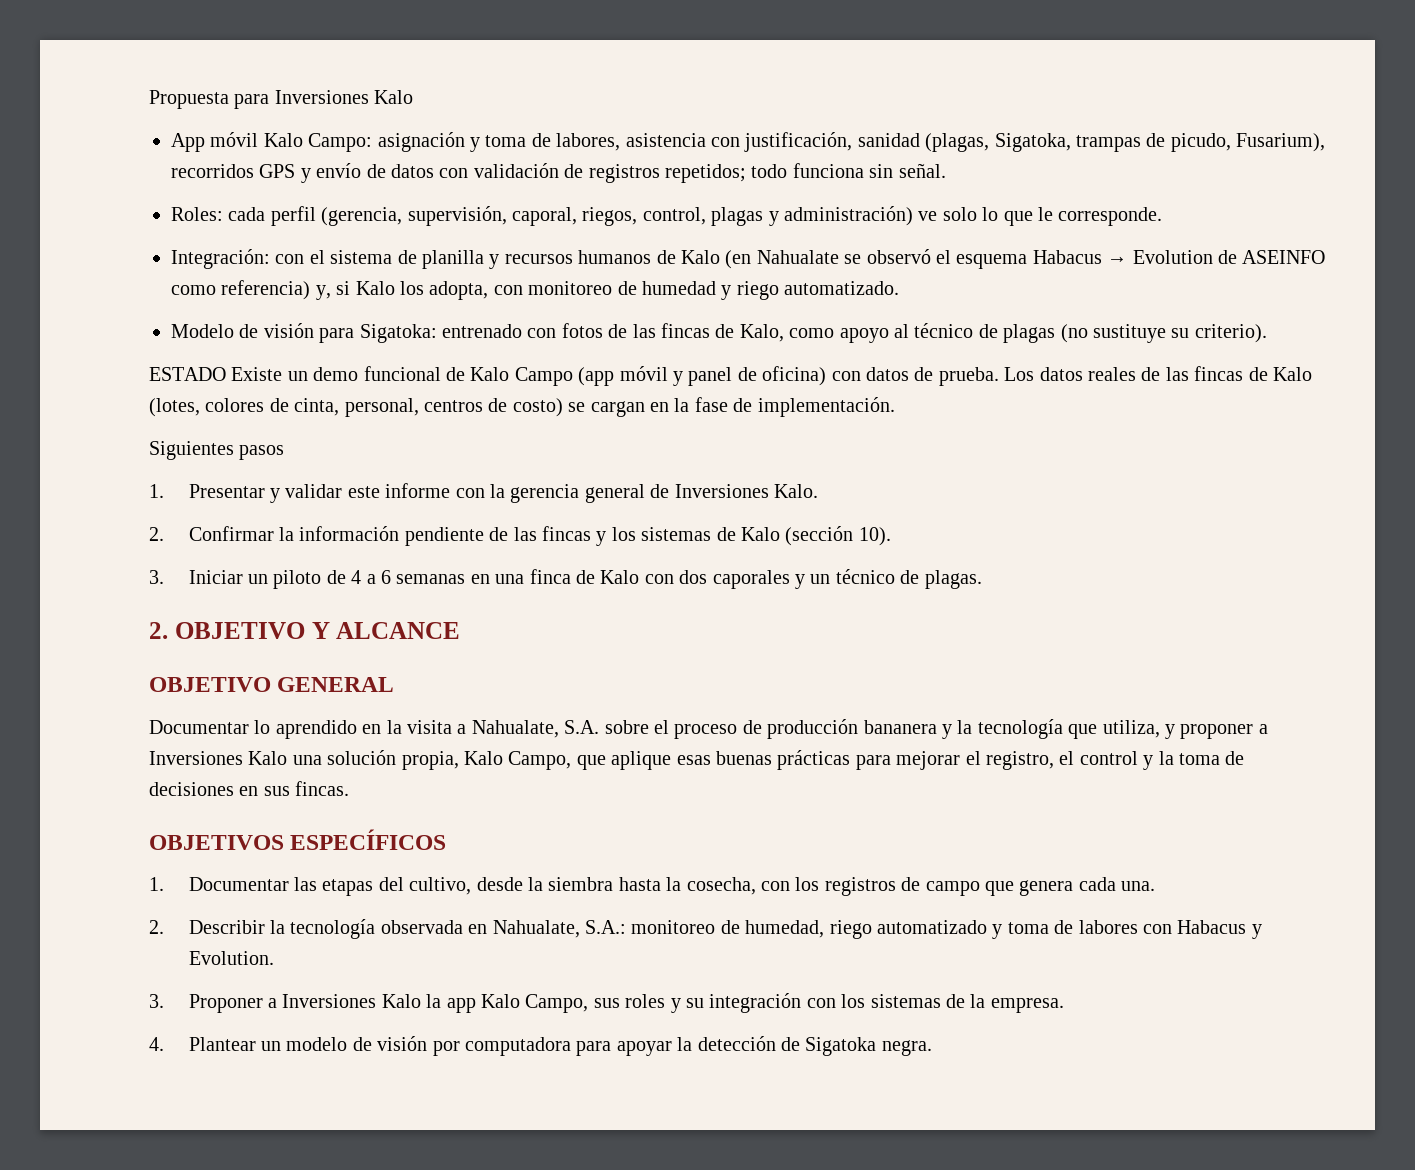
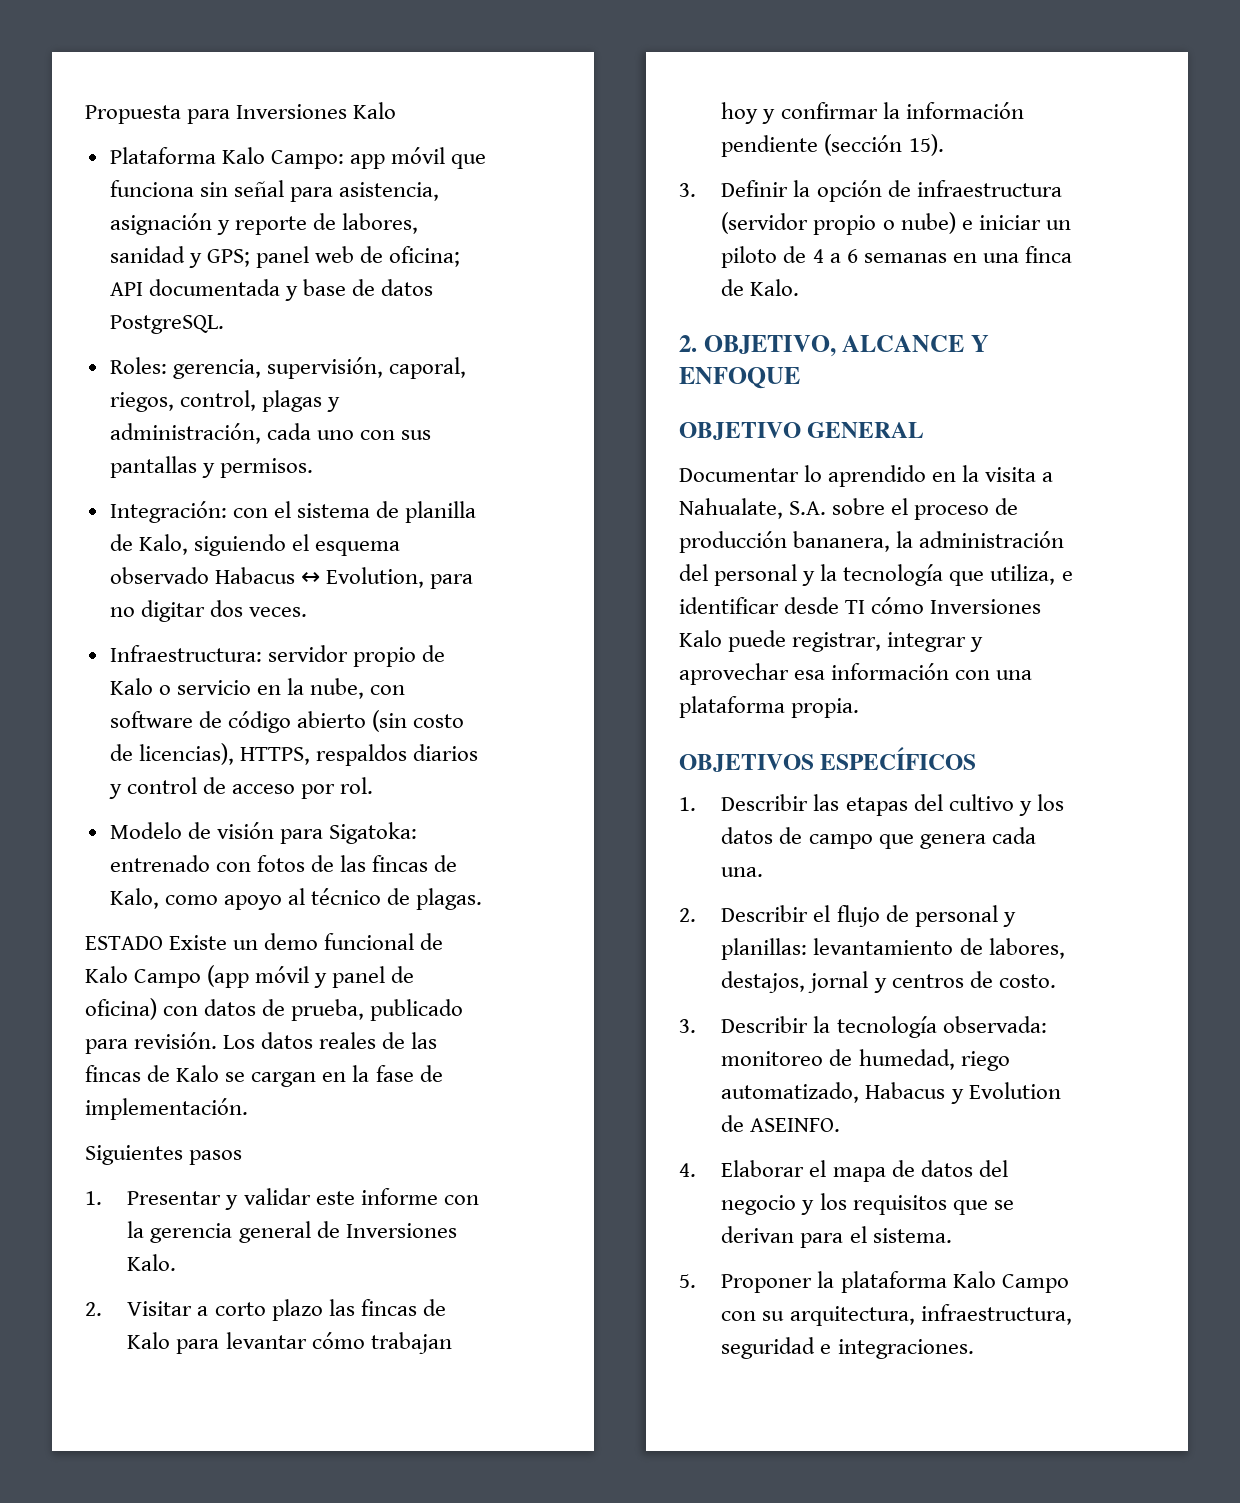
[171,132,373,152] App móvil Kalo Campo: -> [109,147,487,169] [109,180,440,202] Plataforma Kalo Campo: app móvil que funciona sin señal para asistencia,
[485,132,1326,152] [171,163,946,183] [171,206,403,226] toma de labores, asistencia con justificación, sanidad (plagas, Sigatoka, trampas de picudo, Fusarium), recorridos GPS y envío de datos con validación de registros repetidos; todo funciona sin señal. // Roles: cada perfil (gerencia, -> [234,213,419,235] [109,246,461,268] [109,279,434,301] [109,315,224,334] [109,357,261,379] reporte de labores, sanidad y GPS; panel web de oficina; API documentada y base de datos PostgreSQL. // Roles: gerencia,
[783,206,1163,226] administración) ve solo lo que le corresponde. -> [109,423,432,444] [109,456,313,478] administración, cada uno con sus pantallas y permisos.
[489,249,1326,269] [171,280,900,300] y recursos humanos de Kalo (en Nahualate se observó el esquema Habacus → Evolution de ASEINFO como referencia) y, si Kalo los adopta, con monitoreo de humedad y riego automatizado. -> [109,534,401,556] [109,567,474,589] [109,600,307,622] [109,645,445,667] [109,678,406,699] [109,710,465,733] [109,743,479,766] [108,777,374,799] de Kalo, siguiendo el esquema observado Habacus ↔ Evolution, para no digitar dos veces. // Infraestructura: servidor propio de Kalo o servicio en la nube, con software de código abierto (sin costo de licencias), HTTPS, respaldos diarios y control de acceso por rol.
[1003,324,1267,343] plagas (no sustituye su criterio). -> [416,888,483,910] plagas.
[938,367,999,386] prueba. -> [291,999,464,1021] [85,1032,218,1054] prueba, publicado para revisión.
[149,398,563,417] (lotes, colores de cinta, personal, centros de costo) -> (220, 1073) none
[188,526,891,546] [149,570,243,584] Confirmar la información pendiente de las fincas y los sistemas de Kalo (sección 10). // 3. Iniciar -> [127,1299,446,1321] [127,1332,452,1354] [721,102,1024,124] [721,134,944,157] [679,180,1062,202] [721,212,1041,235] Visitar a corto plazo las fincas de Kalo para levantar cómo trabajan hoy y confirmar la información pendiente (sección 15). // 3. Definir la opción de infraestructura (servidor propio o nube) e iniciar
[600,569,982,589] [149,622,461,639] Kalo con dos caporales y un técnico de plagas. // 2. OBJETIVO Y ALCANCE -> [750,279,800,296] [679,335,989,357] [679,367,800,389] Kalo. // 2. OBJETIVO, ALCANCE Y ENFOQUE
[863,720,937,734] bananera -> [793,531,1065,552] [679,564,798,586] bananera, la administración del personal
[1164,724,1268,739] [149,750,1245,770] [149,781,350,796] y proponer a Inversiones Kalo una solución propia, Kalo Campo, que aplique esas buenas prácticas para mejorar el registro, el control y la toma de decisiones en sus fincas. -> [1061,571,1073,581] [679,597,1042,614] [679,630,984,652] [679,663,1033,685] [679,696,860,718] e identificar desde TI cómo Inversiones Kalo puede registrar, integrar y aprovechar esa información con una plataforma propia.
[188,877,289,891] Documentar -> [721,794,809,811] Describir
[409,877,896,896] cultivo, desde la siembra hasta la cosecha, con los registros -> [948,794,1064,816] [721,827,774,844] cultivo y los datos
[269,919,1262,939] [188,951,274,965] [149,993,1064,1013] [149,1036,932,1056] la tecnología observada en Nahualate, S.A.: monitoreo de humedad, riego automatizado y toma de labores con Habacus y Evolution. // 3. Proponer a Inversiones Kalo la app Kalo Campo, sus roles y su integración con los sistemas de la empresa. // 4. Plantear un modelo de visión por computadora para apoyar la detección de Sigatoka negra. -> [813,905,1016,927] [721,938,1065,960] [721,971,1056,993] [679,1016,1047,1038] [721,1049,1010,1071] [721,1082,1061,1104] [721,1115,841,1132] [679,1160,1008,1182] [721,1193,1014,1215] [721,1226,952,1248] [679,1271,1069,1293] [721,1304,1072,1326] [721,1337,974,1359] el flujo de personal y planillas: levantamiento de labores, destajos, jornal y centros de costo. // 3. Describir la tecnología observada: monitoreo de humedad, riego automatizado, Habacus y Evolution de ASEINFO. // 4. Elaborar el mapa de datos del negocio y los requisitos que se derivan para el sistema. // 5. Proponer la plataforma Kalo Campo con su arquitectura, infraestructura, seguridad e integraciones.

